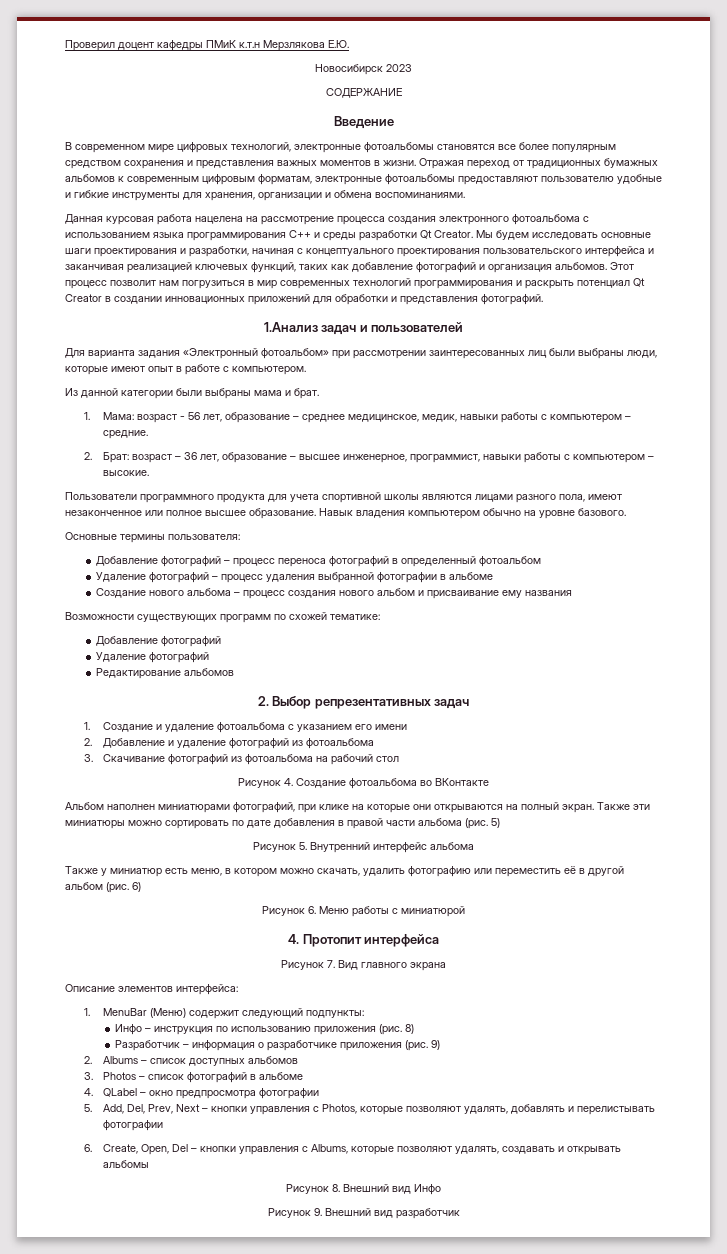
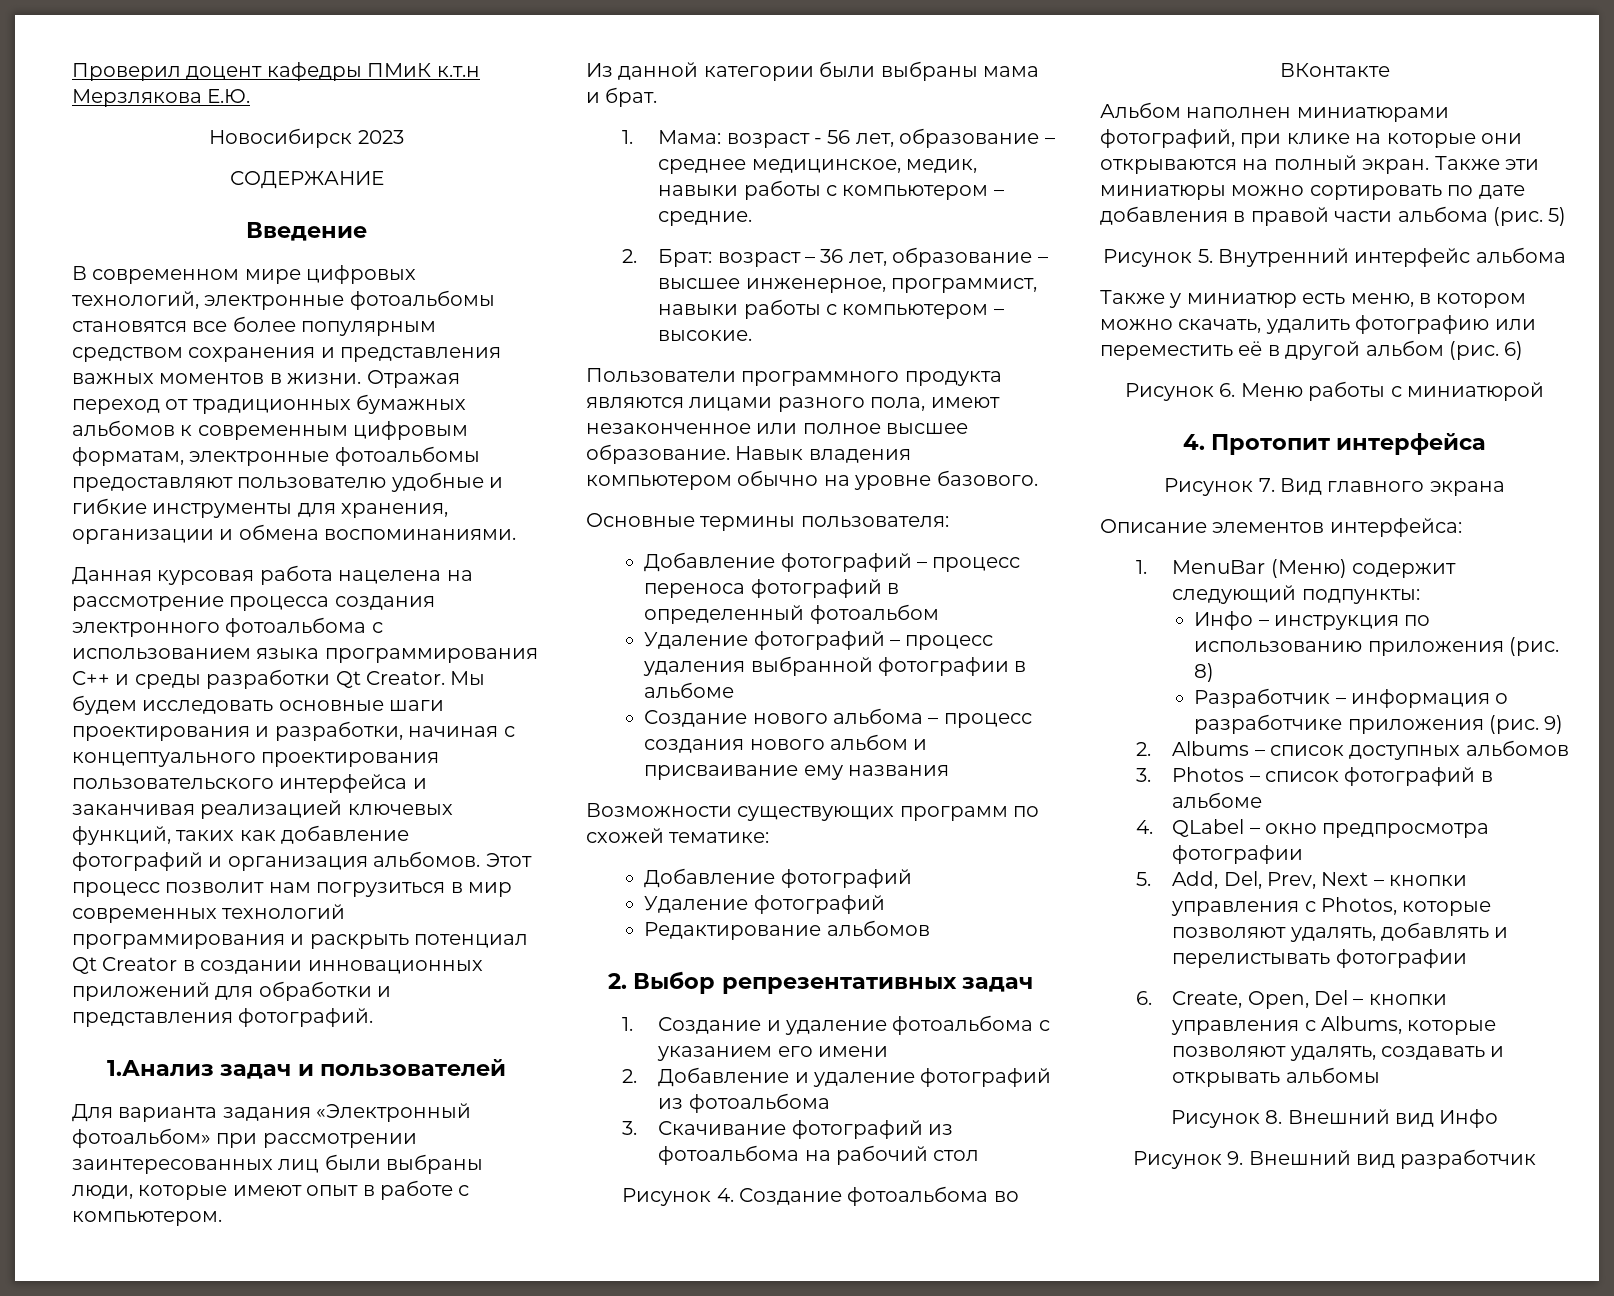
[268,492,419,503] для учета спортивной школы -> (1002, 378) none

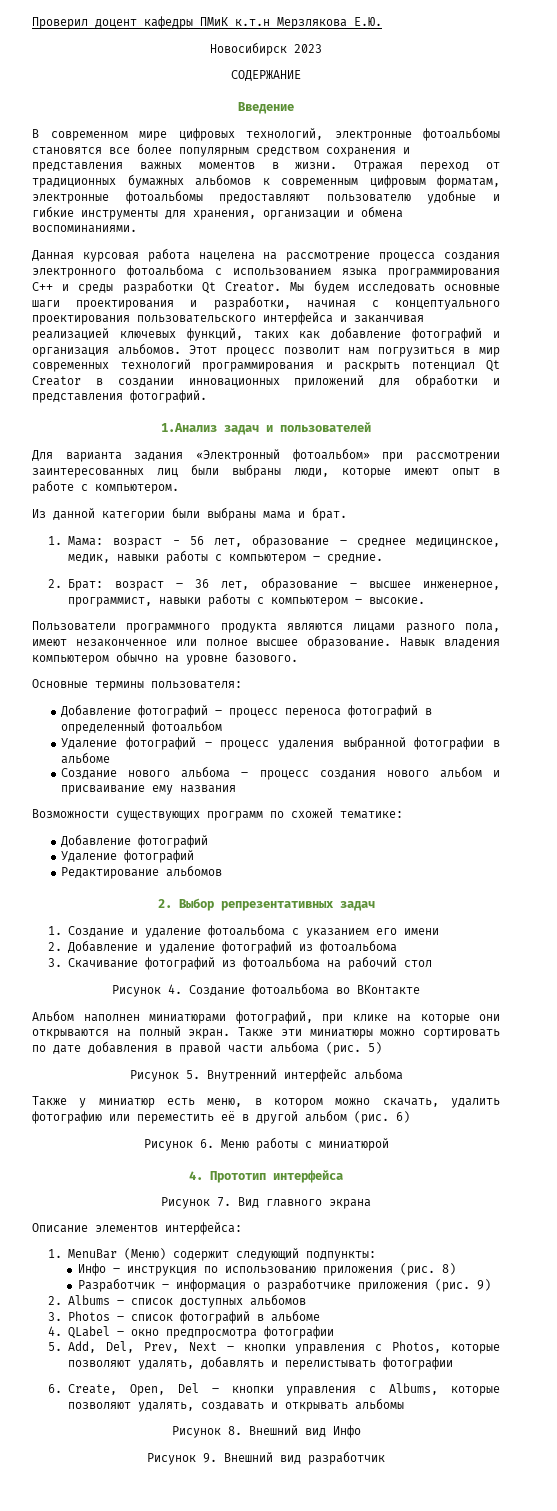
[1211,434,1330,455] Протопит -> [210,1171,266,1183] Прототип

